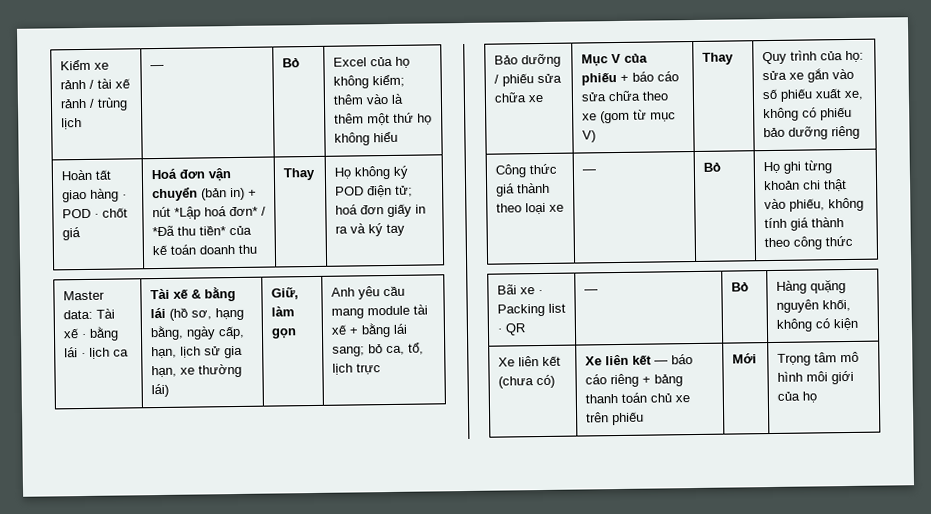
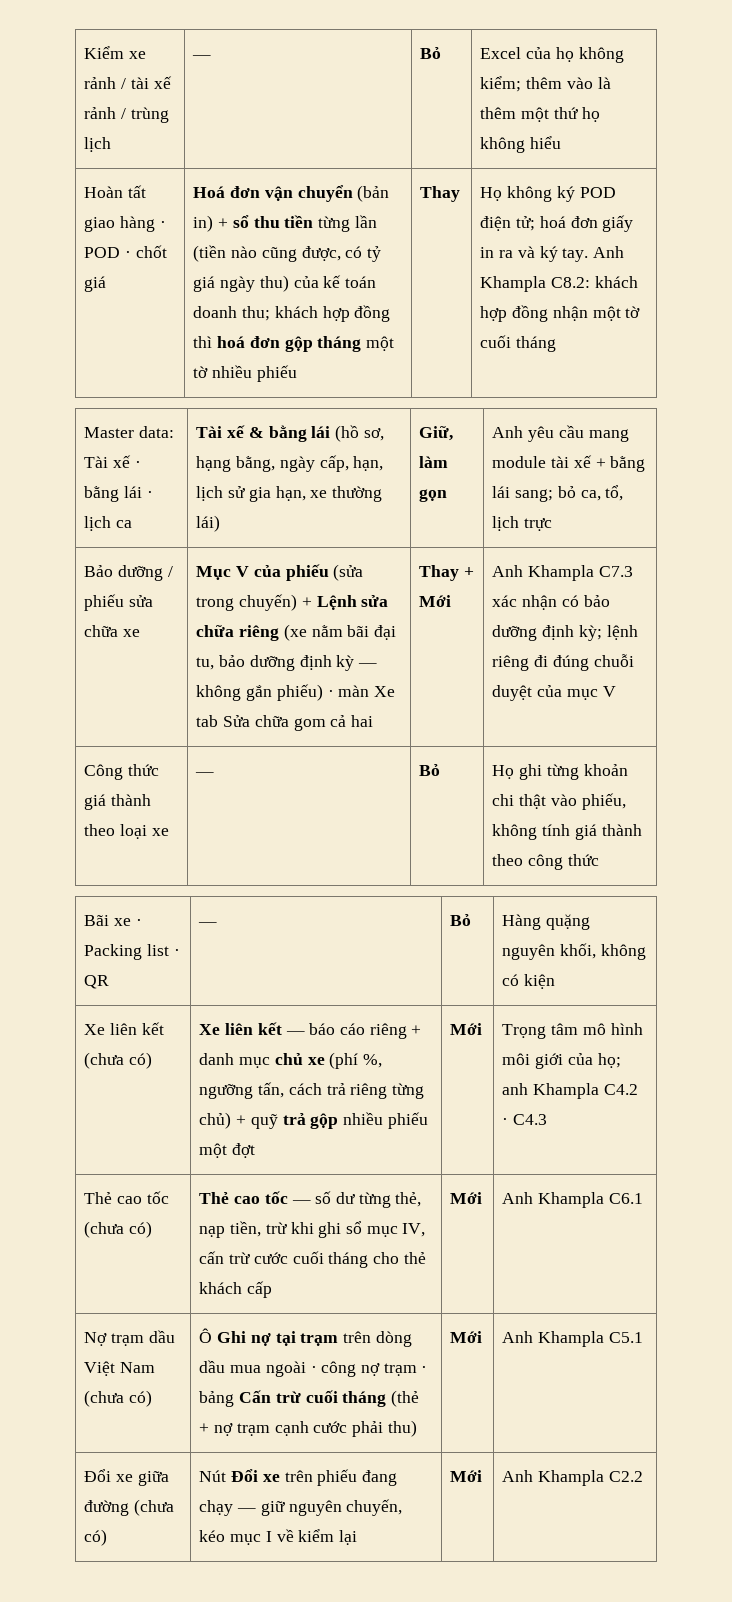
[151,206,266,220] [151,225,252,237] [151,244,257,256] nút *Lập hoá đơn* / *Đã thu tiền* của kế toán doanh thu -> [232,215,377,232] [193,245,381,262] [193,275,376,292] [193,305,391,322] [193,336,394,352] [193,365,297,382] sổ thu tiền từng lần (tiền nào cũng được, có tỷ giá ngày thu) của kế toán doanh thu; khách hợp đồng thì hoá đơn gộp tháng một tờ nhiều phiếu
[385,223,405,237] tay -> [562,246,624,262] [480,276,638,292] [480,305,641,322] [480,335,557,352] tay. Anh Khampla C8.2: khách hợp đồng nhận một tờ cuối tháng
[619,71,679,82] [580,90,668,102] [581,109,676,124] [581,130,596,143] [701,52,734,65] [761,50,864,65] [761,68,854,83] [761,88,863,102] [762,106,852,122] [762,125,860,140] + báo cáo sửa chữa theo xe (gom từ mục V) | Thay | Quy trình của họ: sửa xe gắn vào số phiếu xuất xe, không có phiếu bảo dưỡng riêng -> [333,564,364,581] [196,594,389,611] [196,624,396,641] [196,655,377,671] [196,684,395,701] [196,715,373,731] [419,565,475,581] [419,595,452,607] [492,565,633,581] [492,595,610,610] [492,625,638,641] [492,654,634,671] [492,685,616,701] (sửa trong chuyến) + Lệnh sửa chữa riêng (xe nằm bãi đại tu, bảo dưỡng định kỳ — không gắn phiếu) · màn Xe tab Sửa chữa gom cả hai | Thay + Mới | Anh Khampla C7.3 xác nhận có bảo dưỡng định kỳ; lệnh riêng đi đúng chuỗi duyệt của mục V
[653,374,683,387] [584,392,690,404] [585,411,644,426] bảng thanh toán chủ xe trên phiếu -> [199,1052,382,1069] [199,1082,424,1099] [199,1112,428,1129] [199,1143,256,1158] danh mục chủ xe (phí %, ngưỡng tấn, cách trả riêng từng chủ) + quỹ trả gộp nhiều phiếu một đợt
[801,391,817,403] họ -> [597,1053,621,1068] [502,1083,638,1099] [502,1114,548,1125] [84,1191,169,1204] [84,1221,153,1238] [199,1191,422,1208] [199,1221,426,1238] [199,1251,426,1268] [199,1281,273,1298] [450,1192,483,1204] [502,1192,643,1208] [84,1330,175,1346] [84,1361,156,1376] [84,1390,153,1407] [199,1328,412,1347] [199,1360,428,1377] [199,1390,419,1407] [199,1420,417,1437] [450,1331,483,1343] [502,1331,643,1347] [84,1469,169,1486] [84,1499,175,1516] [84,1529,108,1546] [199,1469,397,1486] [199,1499,403,1516] [199,1529,357,1545] [450,1470,483,1482] [502,1470,643,1486] họ; anh Khampla C4.2 · C4.3 // Thẻ cao tốc (chưa có) | Thẻ cao tốc — số dư từng thẻ, nạp tiền, trừ khi ghi sổ mục IV, cấn trừ cước cuối tháng cho thẻ khách cấp | Mới | Anh Khampla C6.1 // Nợ trạm dầu Việt Nam (chưa có) | Ô Ghi nợ tại trạm trên dòng dầu mua ngoài · công nợ trạm · bảng Cấn trừ cuối tháng (thẻ + nợ trạm cạnh cước phải thu) | Mới | Anh Khampla C5.1 // Đổi xe giữa đường (chưa có) | Nút Đổi xe trên phiếu đang chạy — giữ nguyên chuyến, kéo mục I về kiểm lại | Mới | Anh Khampla C2.2

